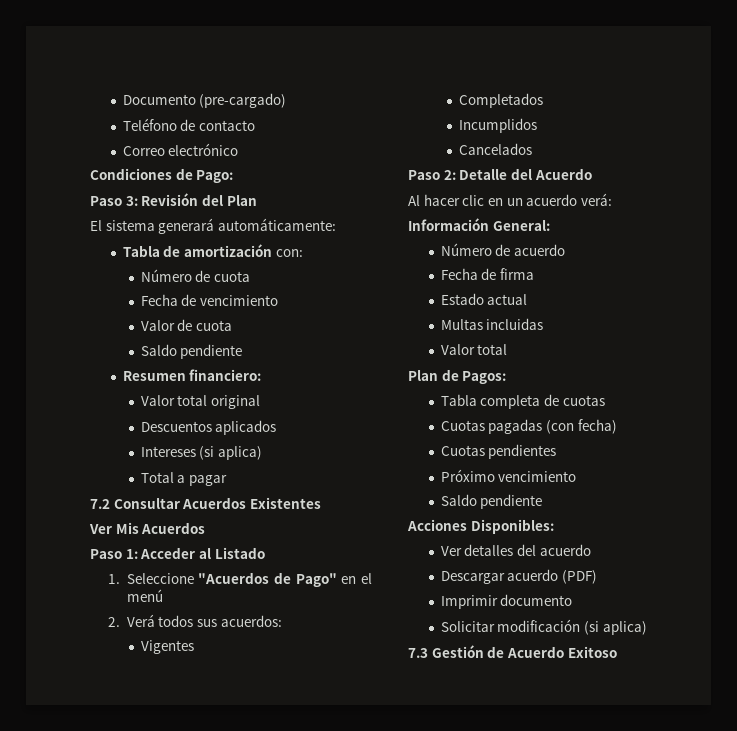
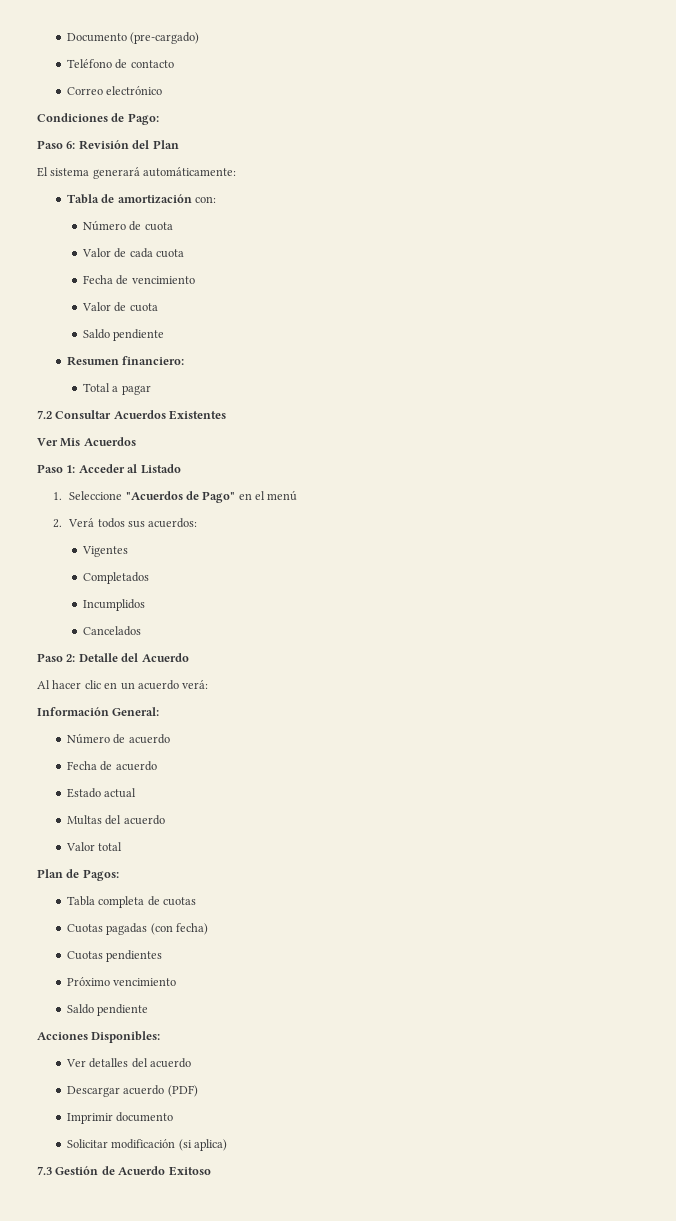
[125,196,138,206] 3: -> [66,141,76,149] 6:
(251, 276) none -> [81,248,185,258] // Valor de cada cuota
[140,395,261,409] [140,420,277,435] [140,446,263,460] // Valor total original // Descuentos aplicados // Intereses (si aplica) -> (185, 360) none
[500,268,535,280] firma -> [115,761,157,771] acuerdo
[486,318,544,330] incluidas -> [105,815,165,825] del acuerdo

